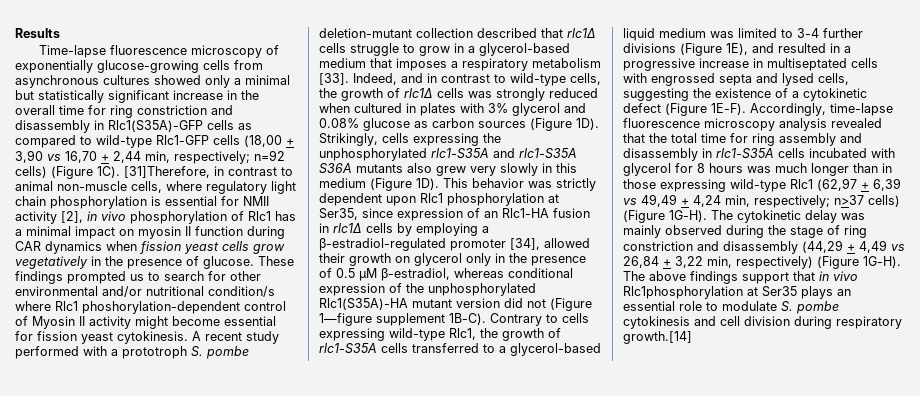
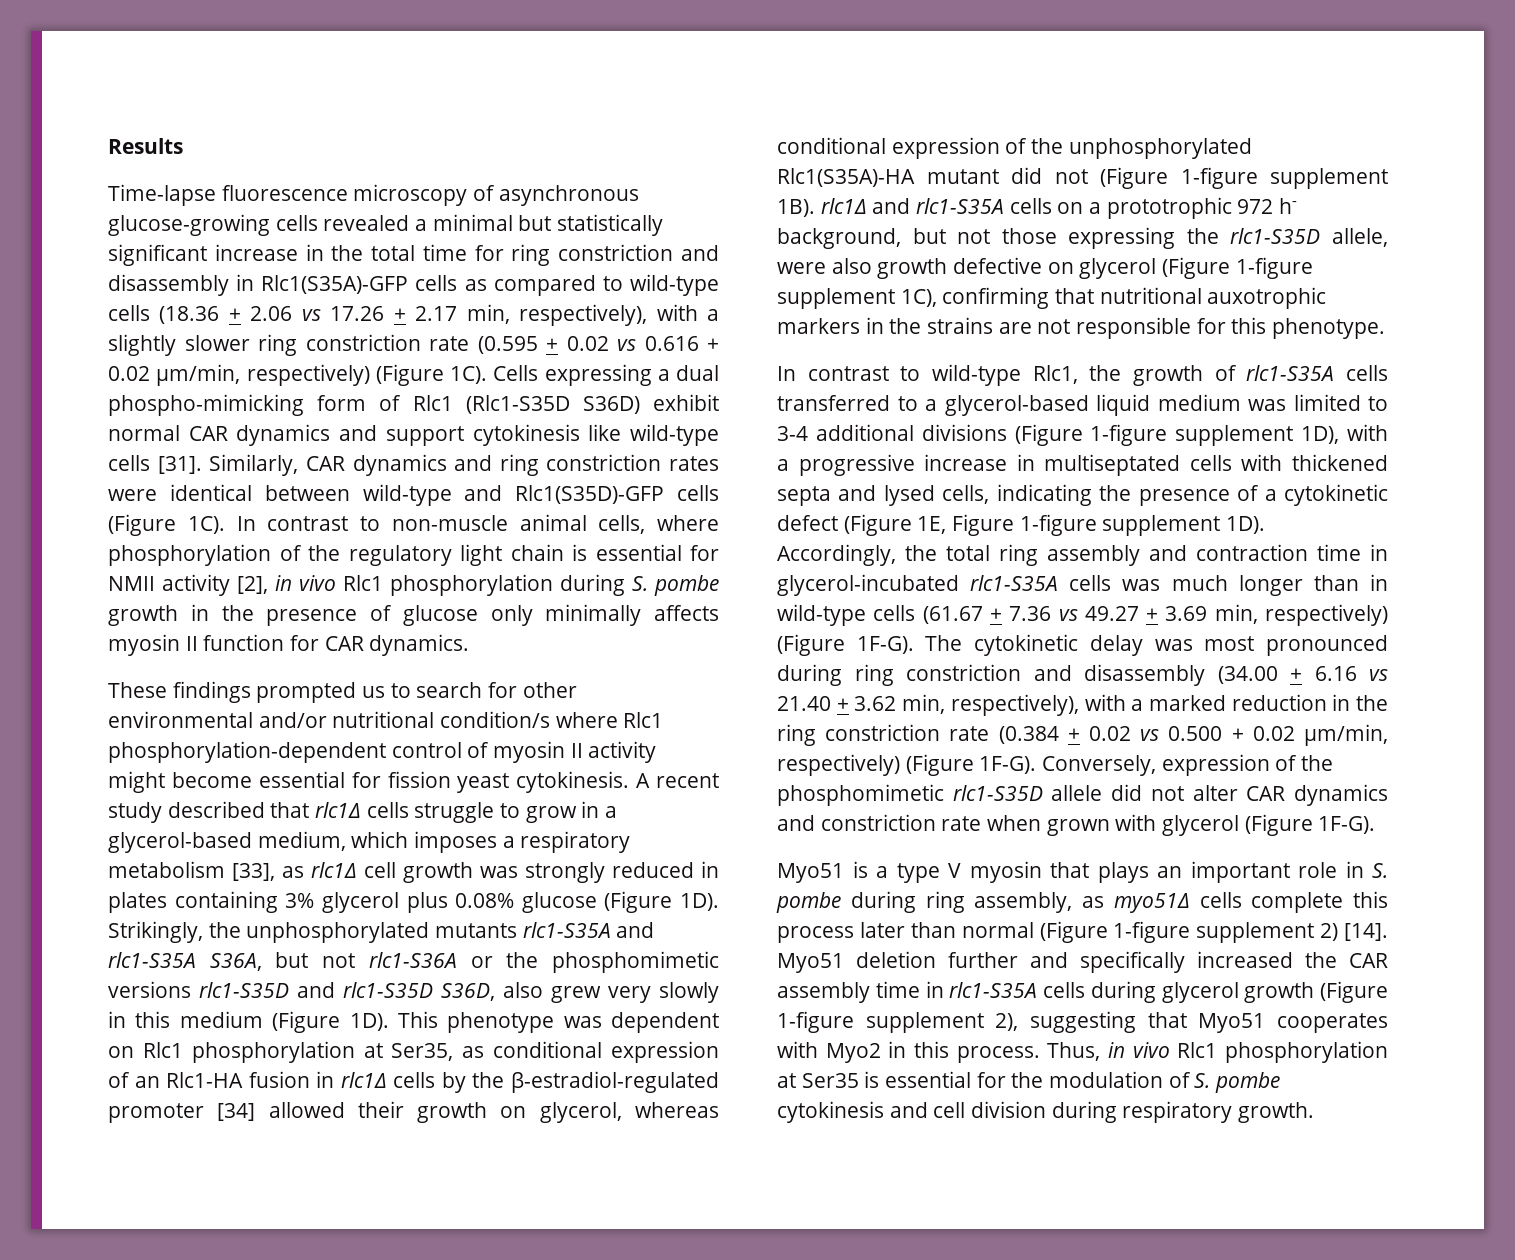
[15,60,93,73] exponentially -> [498,185,639,206] asynchronous
[234,60,263,70] [15,75,230,88] from asynchronous cultures showed only -> [323,215,410,231] revealed
[15,105,55,115] overall -> [371,245,416,261] total
[156,135,294,147] [15,150,285,164] [15,166,293,179] [15,181,202,193] Rlc1-GFP cells (18,00 + 3,90 vs 16,70 + 2,44 min, respectively; n=92 cells) (Figure 1C). [31]Therefore, in contrast to animal non-muscle cells, where -> [108,304,719,326] [108,334,719,356] [108,364,719,386] [108,394,719,416] [108,424,719,446] [108,454,719,476] [108,484,719,506] [108,514,719,536] [108,544,340,566] cells (18.36 + 2.06 vs 17.26 + 2.17 min, respectively), with a slightly slower ring constriction rate (0.595 + 0.02 vs 0.616 + 0.02 μm/min, respectively) (Figure 1C). Cells expressing a dual phospho-mimicking form of Rlc1 (Rlc1-S35D S36D) exhibit normal CAR dynamics and support cytokinesis like wild-type cells [31]. Similarly, CAR dynamics and ring constriction rates were identical between wild-type and Rlc1(S35D)-GFP cells (Figure 1C). In contrast to non-muscle animal cells, where phosphorylation of the
[50,196,147,209] phosphorylation -> (564, 552) none
[130,211,296,224] [15,226,285,239] [15,241,285,254] [15,256,254,269] phosphorylation of Rlc1 has a minimal impact on myosin II function during CAR dynamics when fission yeast cells grow vegetatively in the presence of glucose. -> [343,574,719,596] [108,604,719,626] [108,634,470,656] Rlc1 phosphorylation during S. pombe growth in the presence of glucose only minimally affects myosin II function for CAR dynamics. //
[82,301,240,314] phoshorylation-dependent -> [108,741,386,763] phosphorylation-dependent
[32,316,75,329] Myosin -> [493,741,566,763] myosin
[15,346,249,359] [319,28,473,38] performed with a prototroph S. pombe deletion-mutant collection -> (162, 812) none
[319,58,392,68] medium that -> [257,831,409,851] medium, which
[319,73,601,86] [319,88,464,101] [33]. Indeed, and in contrast to wild-type cells, the growth of rlc1∆ cells -> [232,862,473,883] [33], as rlc1∆ cell growth
[319,103,402,113] when cultured -> (694, 870) none
[460,103,484,113] with -> [174,891,278,913] containing
[564,103,586,113] and -> [406,892,448,913] plus
[414,118,526,128] as carbon sources -> (597, 902) none
[382,133,501,146] [319,148,427,161] cells expressing the unphosphorylated -> [208,922,517,943] the unphosphorylated mutants
[319,163,403,174] S36A mutants -> [209,951,719,973] [108,981,495,1001] S36A, but not rlc1-S36A or the phosphomimetic versions rlc1-S35D and rlc1-S35D S36D,
[472,178,596,191] [319,193,416,206] behavior was strictly dependent upon -> [447,1012,719,1033] [108,1046,134,1058] phenotype was dependent on
[362,208,393,218] since -> [462,1041,603,1058] as conditional
[416,223,489,236] employing a -> [472,1072,505,1088] the
[510,238,540,250] [34], -> [217,1103,256,1121] [34]
[414,253,586,266] [319,268,450,281] glycerol only in the presence of 0.5 µM β-estradiol, -> [539,1102,622,1123] glycerol,
[456,298,500,308] version -> (999, 176) none
[319,313,589,326] [319,328,385,341] 1—figure supplement 1B-C). Contrary to cells expressing -> [1180,167,1388,189] [777,197,1298,219] [777,227,1388,249] [777,257,1313,279] [777,287,1327,309] [777,317,1386,339] [777,366,921,381] 1-figure supplement 1B). rlc1∆ and rlc1-S35A cells on a prototrophic 972 h- background, but not those expressing the rlc1-S35D allele, were also growth defective on glycerol (Figure 1-figure supplement 1C), confirming that nutritional auxotrophic markers in the strains are not responsible for this phenotype. // In contrast to
[823,28,863,38] further -> [815,424,914,441] additional
[726,43,840,55] 1E), and resulted in -> [1090,424,1388,446] 1-figure supplement 1D), with
[651,73,715,86] engrossed -> [1292,454,1388,471] thickened
[623,88,771,101] suggesting the existence -> [996,484,1230,506] indicating the presence
[711,103,893,116] [623,118,882,131] [623,133,862,146] [623,148,895,161] [623,163,743,176] 1E-F). Accordingly, time-lapse fluorescence microscopy analysis revealed that the total time for ring assembly and disassembly in rlc1-S35A cells incubated with glycerol for 8 hours -> [917,514,1266,536] [777,544,1388,566] [777,574,1112,596] 1E, Figure 1-figure supplement 1D). Accordingly, the total ring assembly and contraction time in glycerol-incubated rlc1-S35A cells
[623,178,901,192] [623,194,900,208] [623,210,865,223] [623,225,867,238] [623,240,905,254] [623,256,901,269] [623,271,858,284] [623,286,851,299] [623,301,777,311] those expressing wild-type Rlc1 (62,97 + 6,39 vs 49,49 + 4,24 min, respectively; n>37 cells) (Figure 1G-H). The cytokinetic delay was mainly observed during the stage of ring constriction and disassembly (44,29 + 4,49 vs 26,84 + 3,22 min, respectively) (Figure 1G-H). The above findings support that in vivo Rlc1phosphorylation at Ser35 plays an essential role to modulate -> [777,604,1388,626] [777,634,1388,656] [777,664,1388,686] [777,694,1388,716] [777,724,1388,746] [777,754,1334,776] [777,784,1388,806] [777,814,1376,836] [777,861,1388,883] [776,891,1388,913] [777,921,1388,943] [777,951,1388,973] [777,981,1388,1003] [777,1011,1388,1033] [777,1041,1388,1063] [777,1071,1191,1088] wild-type cells (61.67 + 7.36 vs 49.27 + 3.69 min, respectively) (Figure 1F-G). The cytokinetic delay was most pronounced during ring constriction and disassembly (34.00 + 6.16 vs 21.40 + 3.62 min, respectively), with a marked reduction in the ring constriction rate (0.384 + 0.02 vs 0.500 + 0.02 μm/min, respectively) (Figure 1F-G). Conversely, expression of the phosphomimetic rlc1-S35D allele did not alter CAR dynamics and constriction rate when grown with glycerol (Figure 1F-G). // Myo51 is a type V myosin that plays an important role in S. pombe during ring assembly, as myo51∆ cells complete this process later than normal (Figure 1-figure supplement 2) [14]. Myo51 deletion further and specifically increased the CAR assembly time in rlc1-S35A cells during glycerol growth (Figure 1-figure supplement 2), suggesting that Myo51 cooperates with Myo2 in this process. Thus, in vivo Rlc1 phosphorylation at Ser35 is essential for the modulation of
[623,331,692,344] growth.[14] -> [1238,1102,1315,1123] growth.

